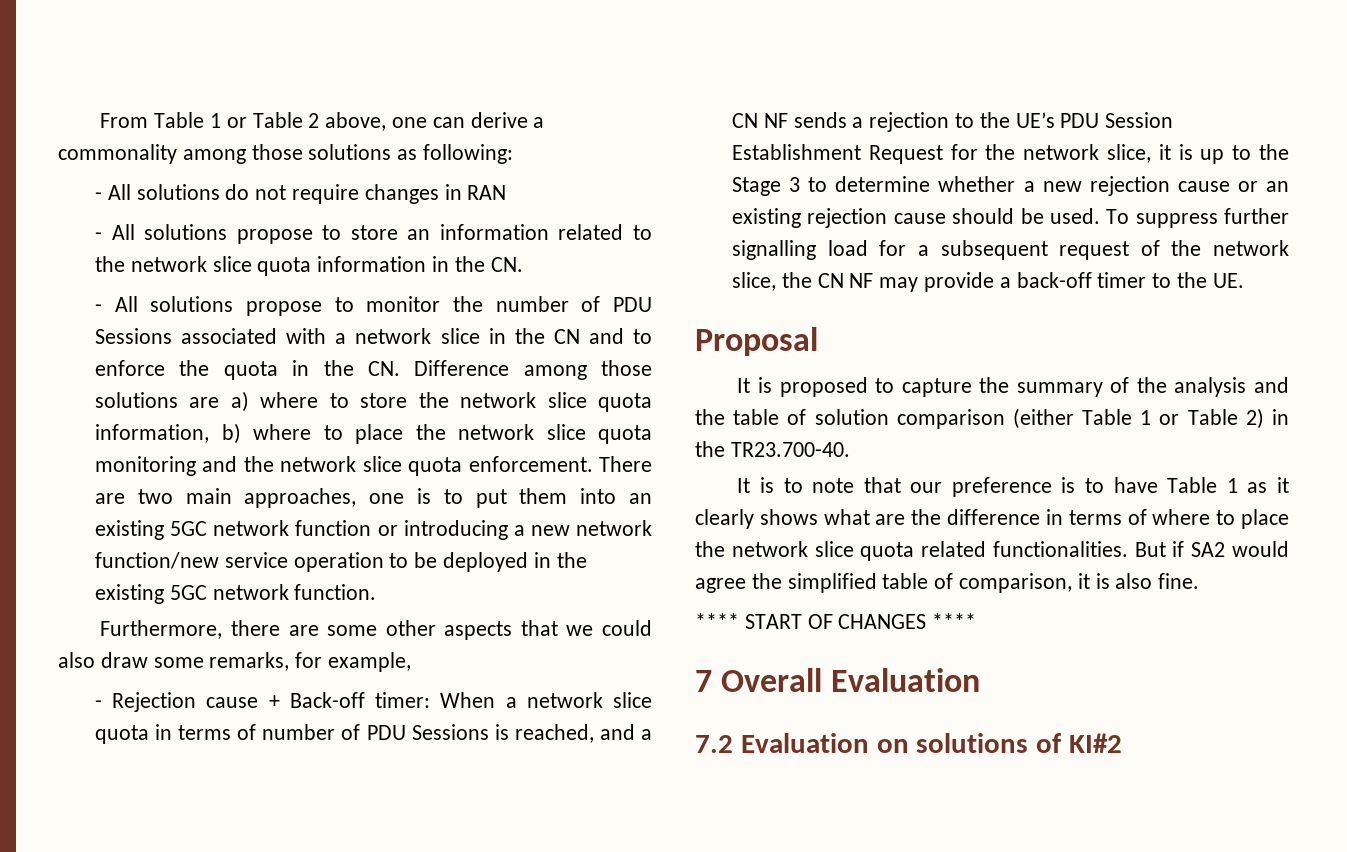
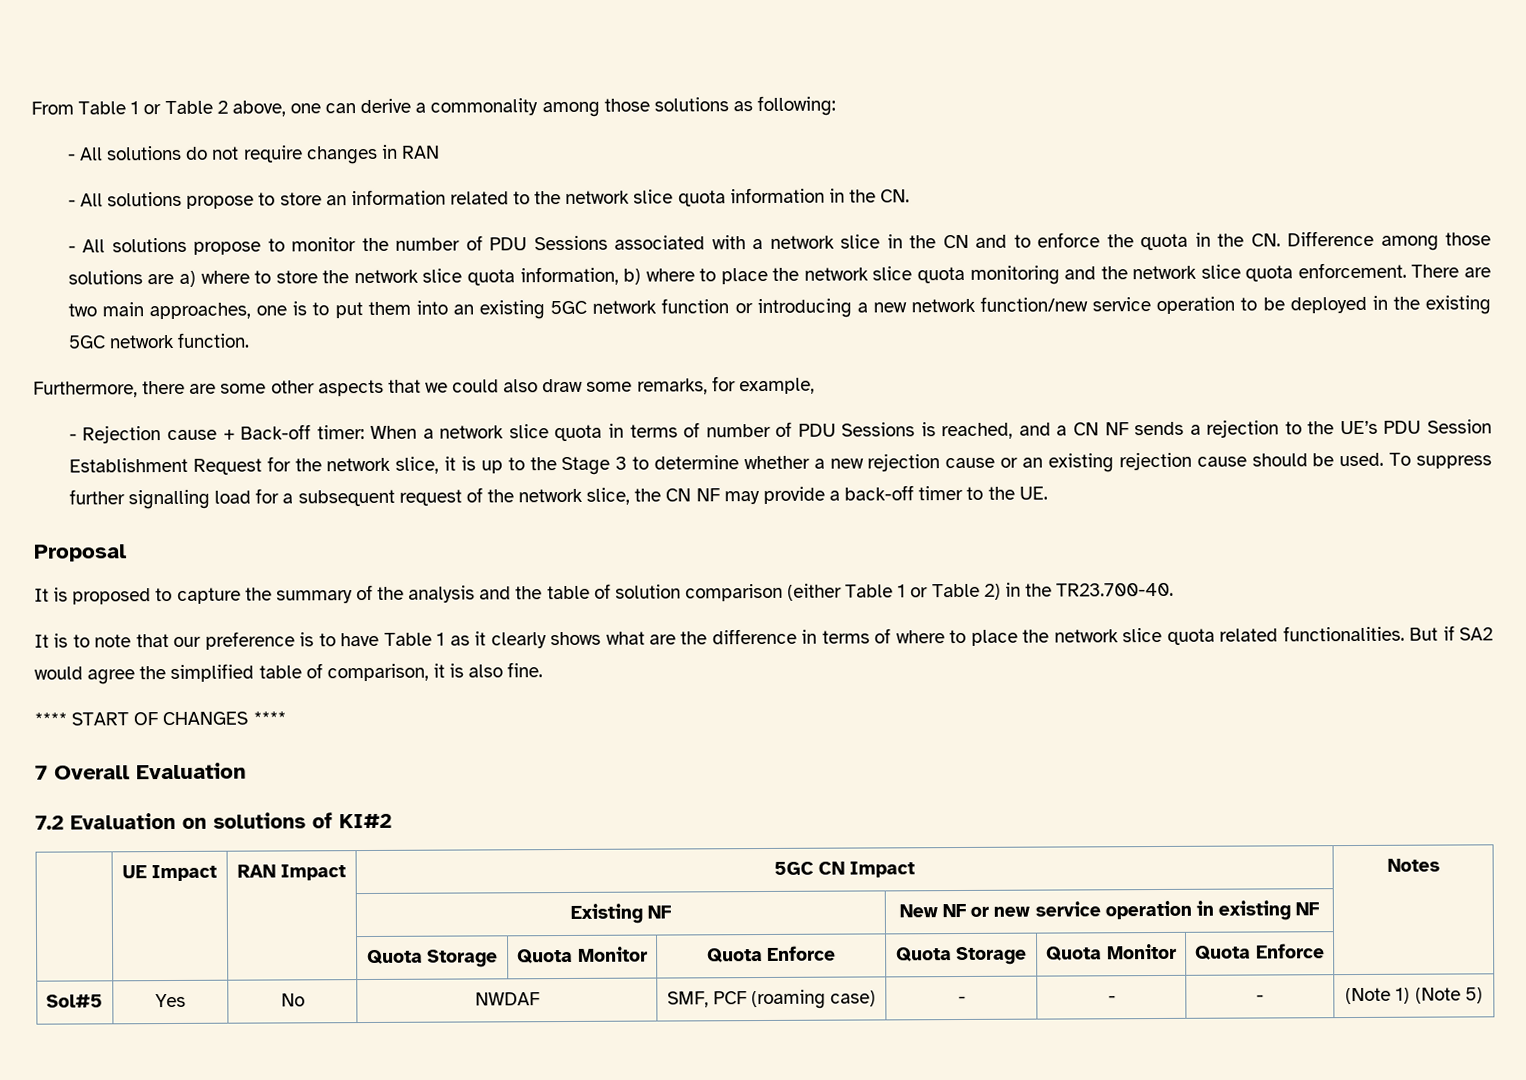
(1123, 743) none -> [121,864,218,882] [236,864,347,881] [773,861,916,878] [1386,858,1440,872] [569,903,672,924] [898,900,1320,921] [366,949,499,968] [517,946,648,964] [706,945,837,963] [895,946,1028,966] [1046,943,1177,961] [1195,943,1325,960] [45,994,103,1008] [155,993,186,1008] [280,993,305,1007] [474,992,540,1006] [666,989,877,1010] [957,995,966,1004] [1107,995,1116,1003] [1256,994,1264,1002] [1345,987,1483,1005] // | UE Impact | RAN Impact | 5GC CN Impact | Notes // | | | Existing NF | New NF or new service operation in existing NF | // | | | Quota Storage | Quota Monitor | Quota Enforce | Quota Storage | Quota Monitor | Quota Enforce | // Sol#5 | Yes | No | NWDAF | SMF, PCF (roaming case) | - | - | - | (Note 1) (Note 5)

